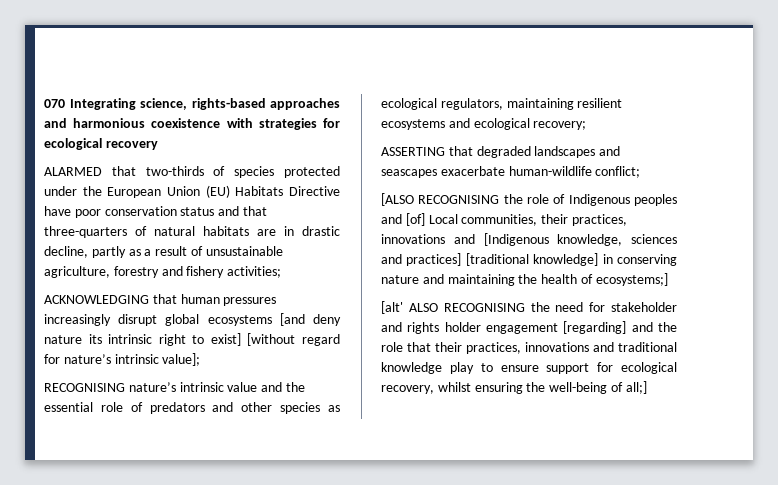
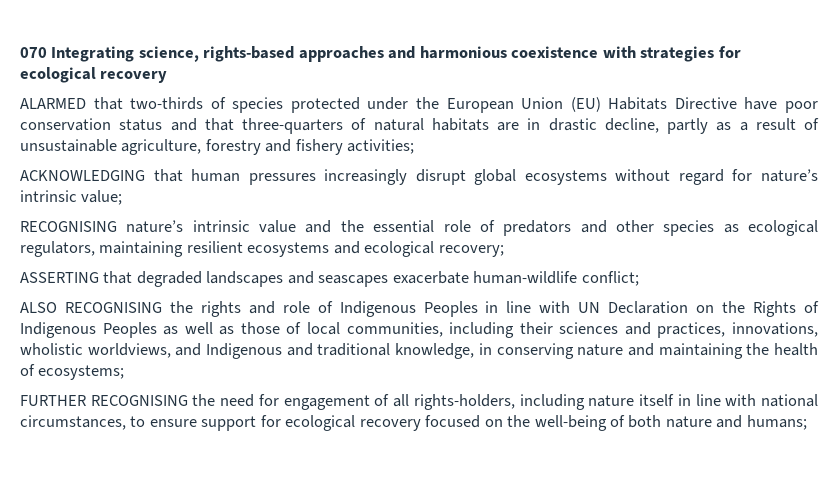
[279,313,342,326] [44,333,296,346] [and deny nature its intrinsic right to exist] [without -> [615,169,671,181] without
[162,353,201,366] value]; -> [81,190,123,205] value;
[381,193,523,206] [ALSO RECOGNISING the -> [20,301,275,317] ALSO RECOGNISING the rights and
[634,194,677,206] [381,213,627,226] [381,233,677,246] [381,253,599,266] peoples and [of] Local communities, their practices, innovations and [Indigenous knowledge, sciences and practices] [traditional knowledge] -> [423,301,820,317] [20,322,818,338] [20,343,475,359] Peoples in line with UN Declaration on the Rights of Indigenous Peoples as well as those of local communities, including their sciences and practices, innovations, wholistic worldviews, and Indigenous and traditional knowledge,
[595,273,668,286] [381,301,438,314] ecosystems;] // [alt' ALSO -> [38,365,125,380] [20,395,86,406] ecosystems; // FURTHER
[611,302,677,312] [381,321,677,334] [381,342,677,354] [381,362,474,374] stakeholder and rights holder engagement [regarding] and the role that their practices, innovations and traditional knowledge play -> [283,394,819,410] [20,415,126,430] engagement of all rights-holders, including nature itself in line with national circumstances,
[381,381,647,394] recovery, whilst ensuring the well-being of all;] -> [359,415,807,431] recovery focused on the well-being of both nature and humans;

